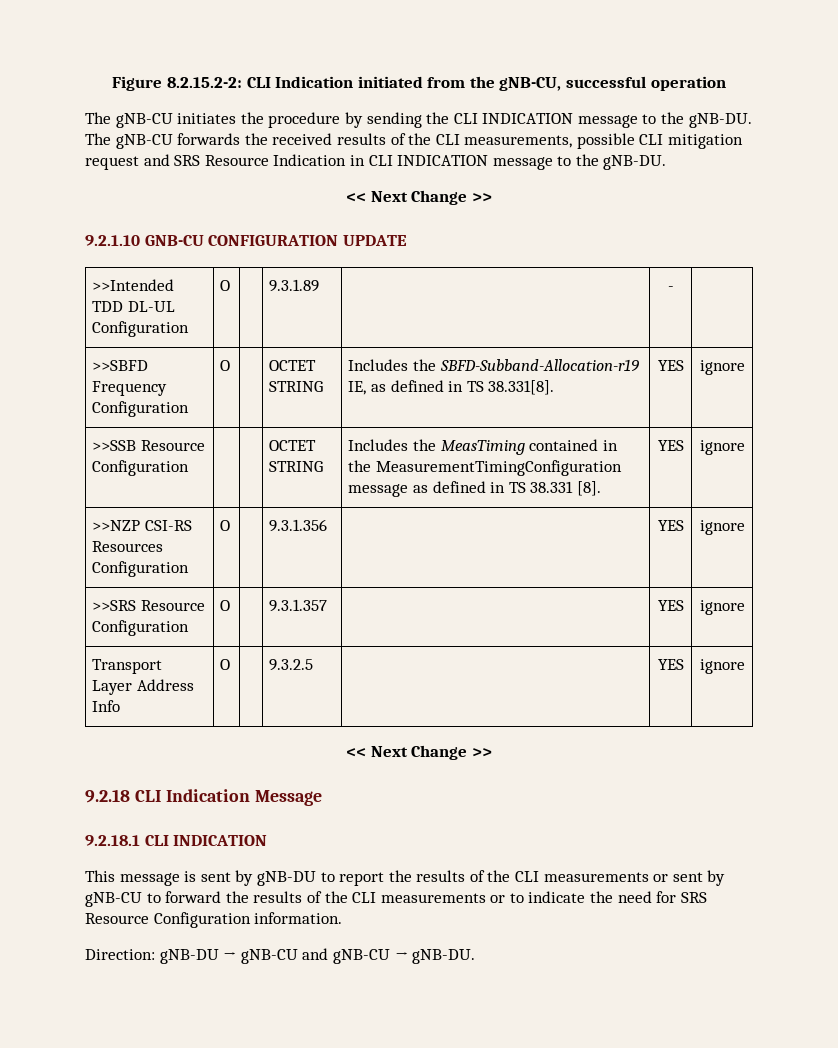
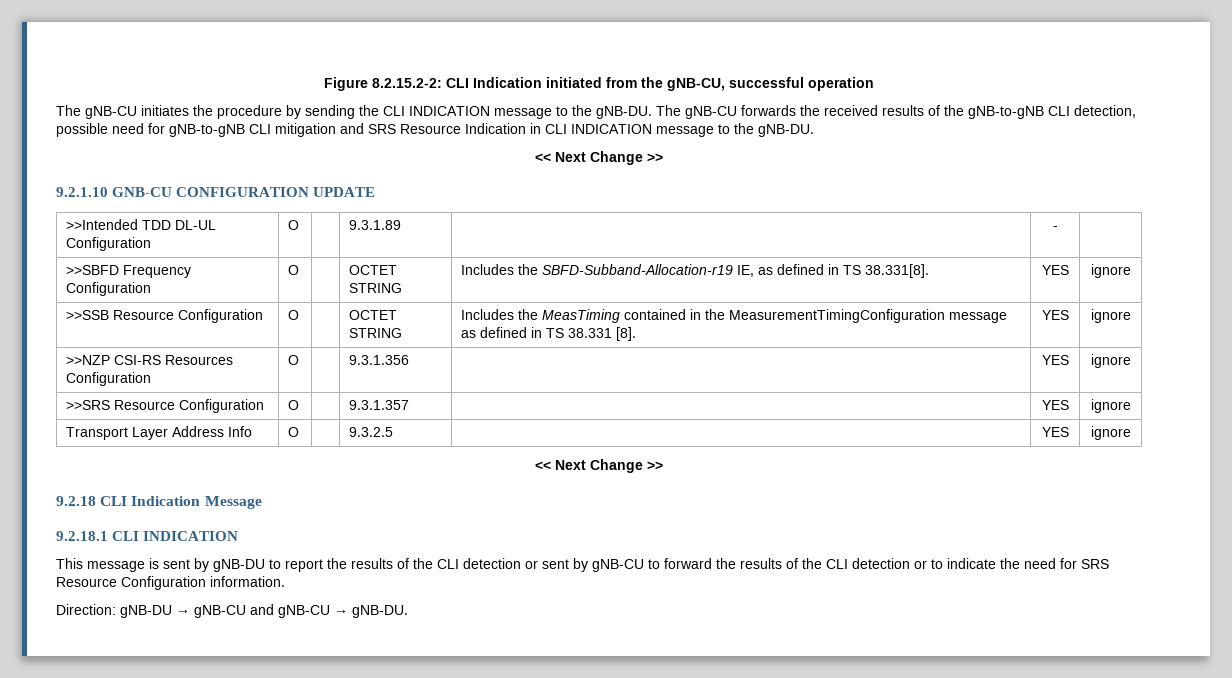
[435,133,635,149] CLI measurements, possible -> [968,105,1136,119] [56,123,245,137] gNB-to-gNB CLI detection, possible need for gNB-to-gNB
[85,156,139,170] request -> (336, 130) none
(190, 468) none -> [288,310,300,320] O
[543,872,649,882] measurements -> [463,558,521,569] detection
[380,893,486,903] measurements -> [852,558,910,569] detection

